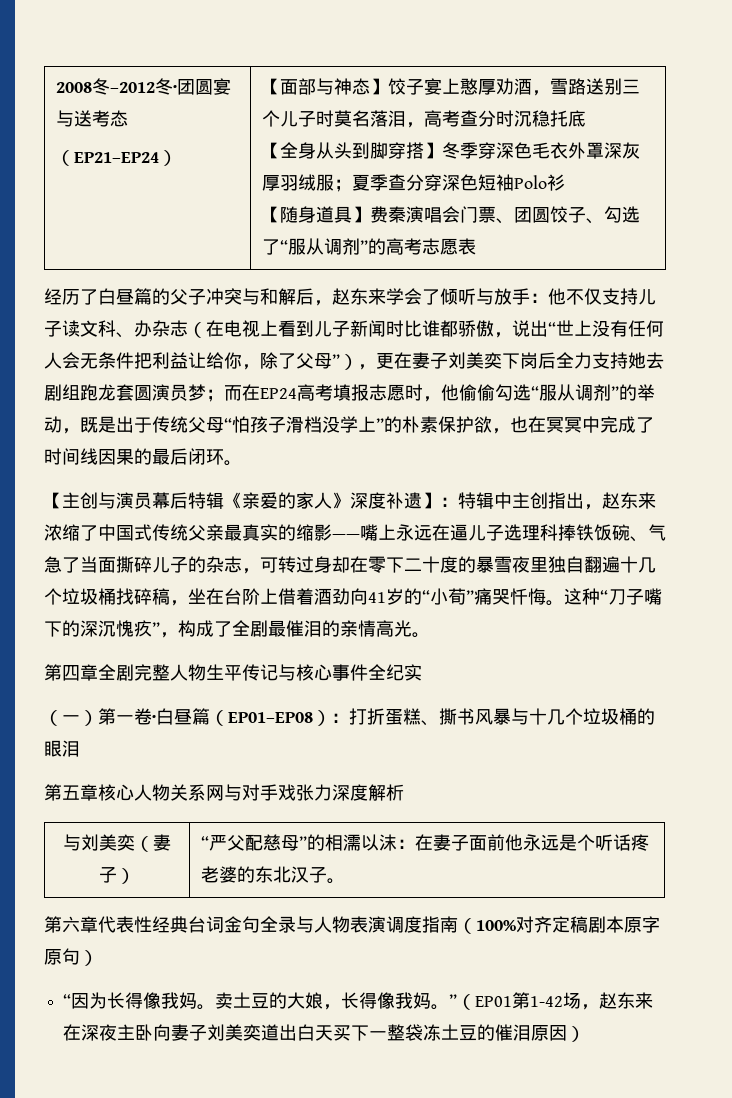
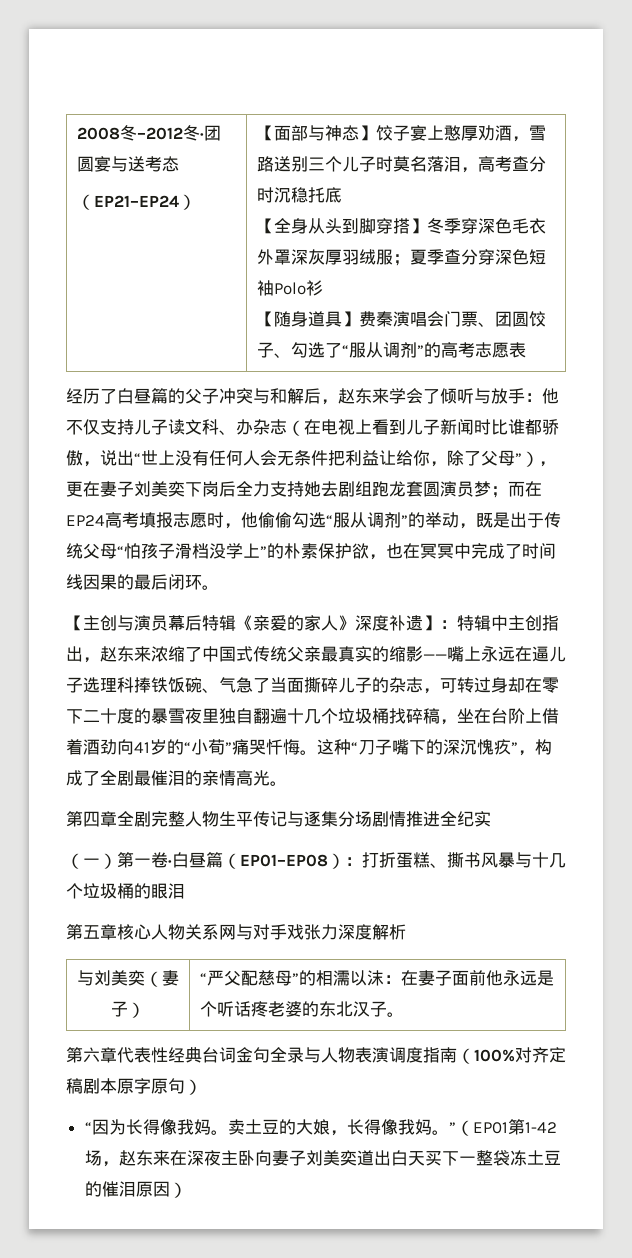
[296,664,368,681] 核心事件 -> [304,811,440,827] 逐集分场剧情推进

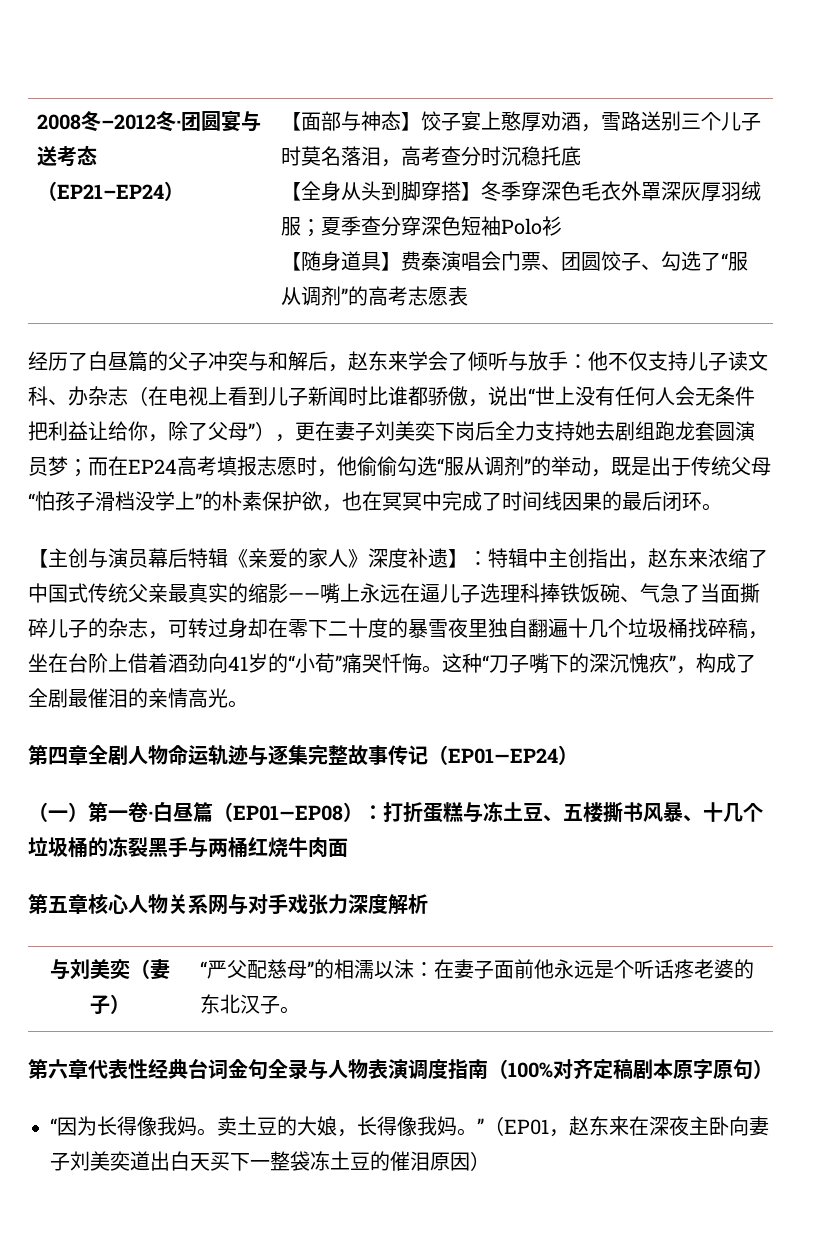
[151,811,491,827] 完整人物生平传记与逐集分场剧情推进全纪实 -> [128,745,578,766] 人物命运轨迹与逐集完整故事传记（EP01—EP24）
[240,854,328,867] EP01–EP08 -> [233,805,343,821] EP01—EP08
[430,863,447,868] 、 -> [463,802,603,823] 与冻土豆、五楼
[515,852,532,868] 与 -> [683,815,703,822] 、
[151,883,185,899] 眼泪 -> [108,837,348,858] 冻裂黑手与两桶红烧牛肉面
[507,1119,557,1135] [84,1150,102,1166] 第1-42场 -> (549, 1127) none

